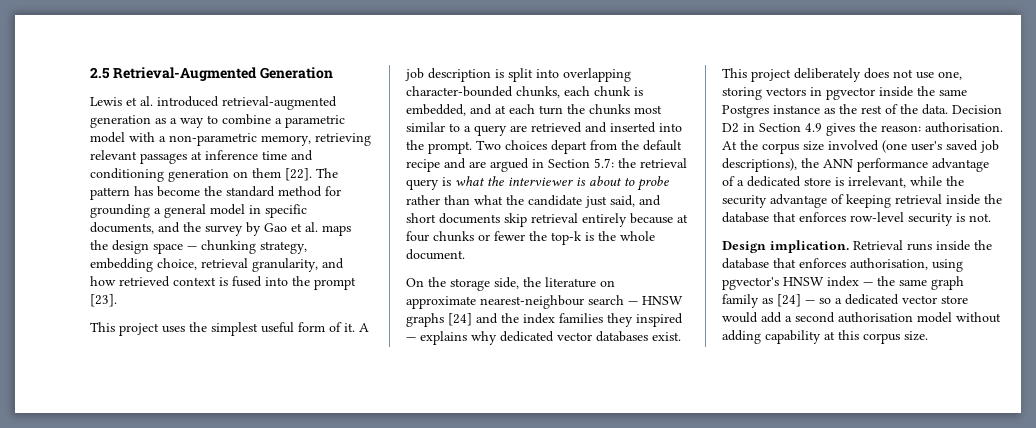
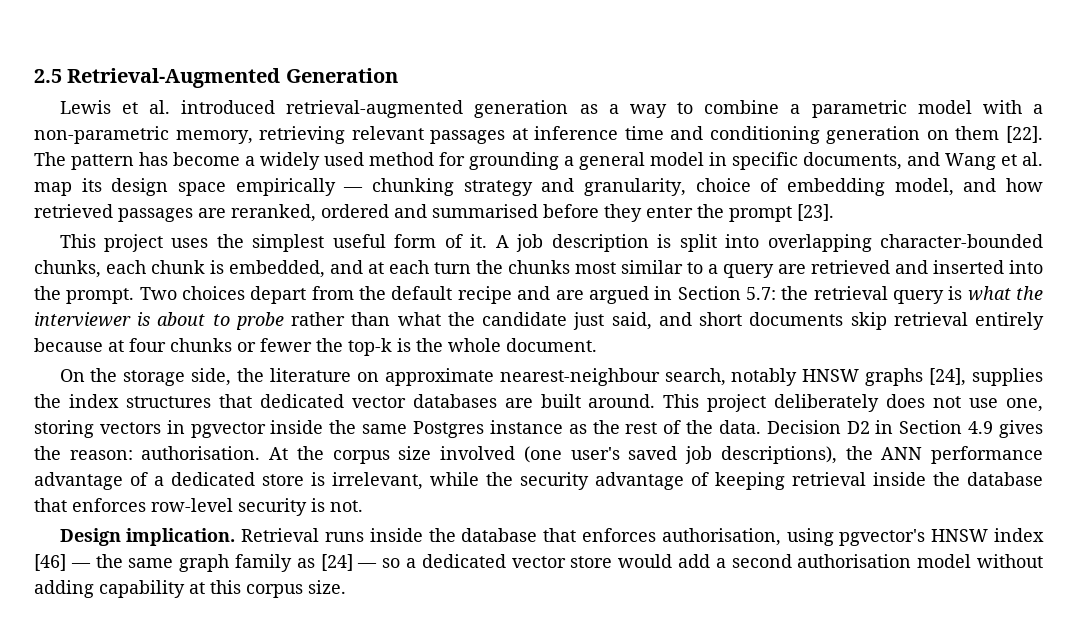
[204,186,275,197] the standard -> [245,152,364,170] a widely used
[183,222,351,236] [90,240,108,250] the survey by Gao et al. maps the -> [945,152,1043,170] [34,178,102,196] Wang et al. map its
(183, 248) none -> [235,178,336,196] empirically
[260,241,307,254] [90,258,344,272] [90,276,288,287] strategy, embedding choice, retrieval granularity, and how retrieved context is fused into -> [463,178,1043,196] [34,204,693,222] strategy and granularity, choice of embedding model, and how retrieved passages are reranked, ordered and summarised before they enter
[588,295,683,305] [406,313,683,327] [406,331,681,345] search — HNSW graphs [24] and the index families they inspired — explains why dedicated vector databases exist. -> [664,368,1044,386] [34,394,656,408] search, notably HNSW graphs [24], supplies the index structures that dedicated vector databases are built around.
(859, 281) none -> [34,554,66,571] [46]

